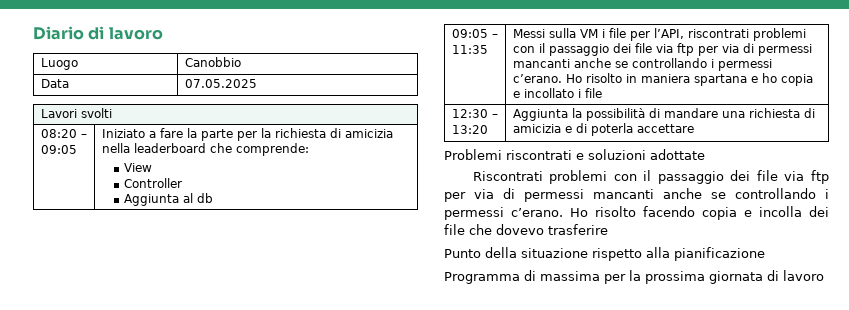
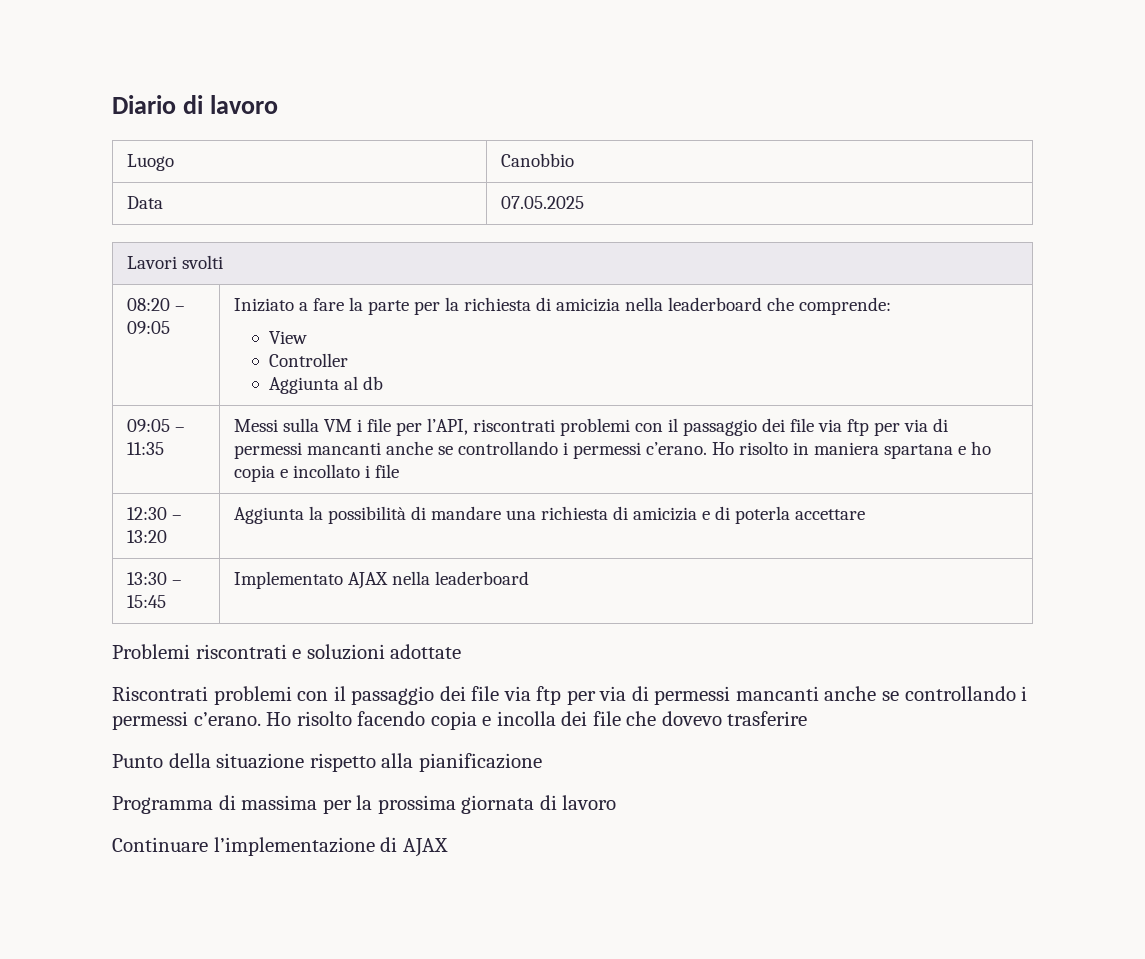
(694, 128) none -> [127,572,183,585] [127,595,167,608] [234,571,530,589] // 13:30 – 15:45 | Implementato AJAX nella leaderboard
(824, 275) none -> [112,837,448,857] // Continuare l’implementazione di AJAX

